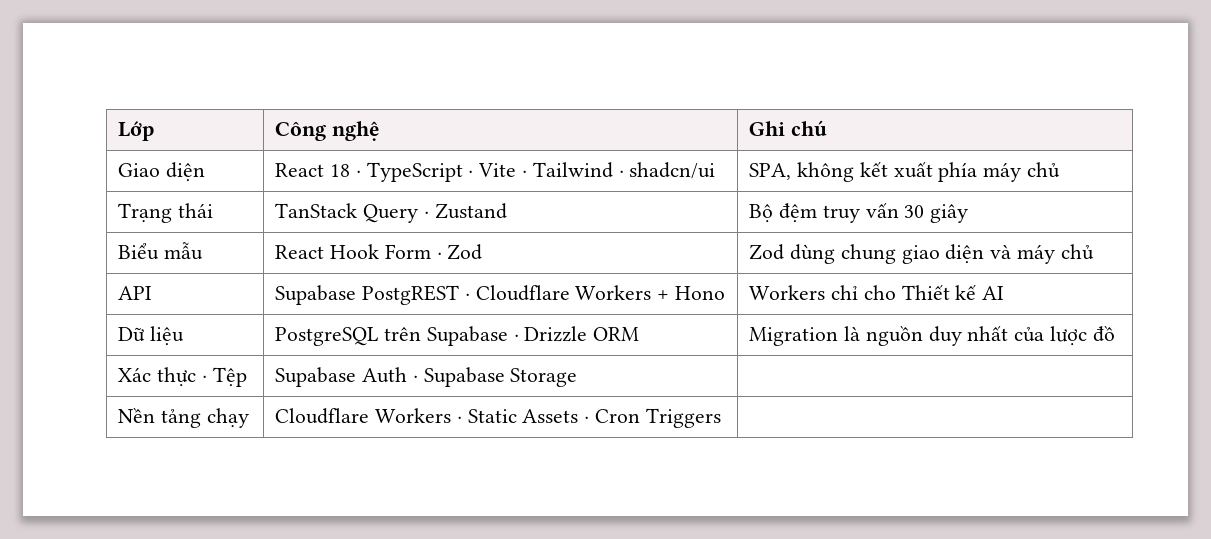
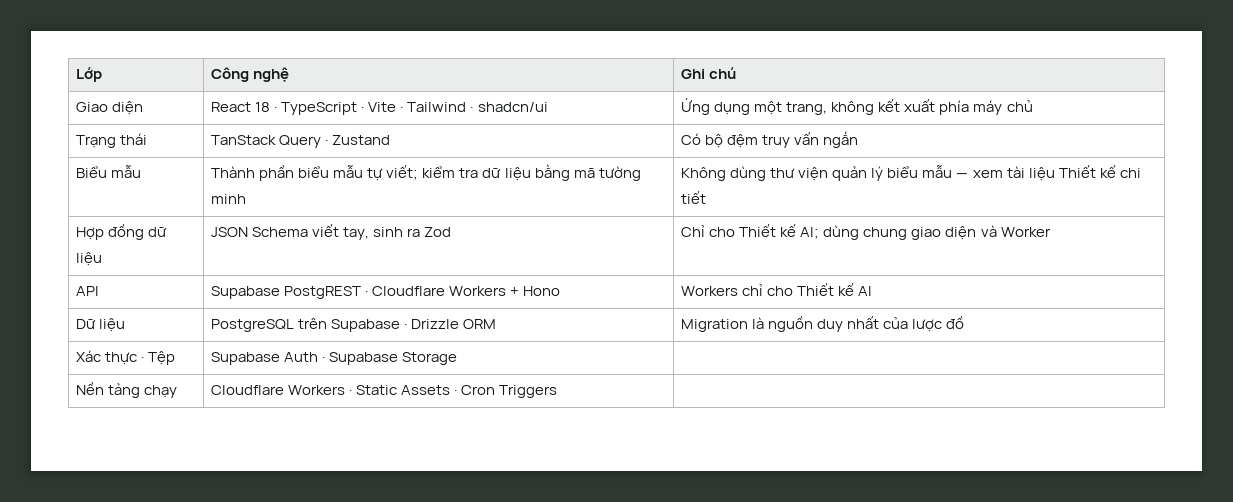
[749,163,792,180] SPA, -> [681,98,828,115] Ứng dụng một trang,
[749,204,774,223] Bộ -> [681,133,724,148] Có bộ
[904,204,969,223] 30 giây -> [823,131,859,148] ngắn
[275,244,483,260] [749,244,785,260] React Hook Form · Zod | Zod -> [211,164,641,181] [211,194,247,204] [681,165,1141,181] [681,191,707,204] [76,224,168,240] [76,252,103,266] [211,224,452,240] [681,224,820,239] Thành phần biểu mẫu tự viết; kiểm tra dữ liệu bằng mã tường minh | Không dùng thư viện quản lý biểu mẫu — xem tài liệu Thiết kế chi tiết // Hợp đồng dữ liệu | JSON Schema viết tay, sinh ra Zod | Chỉ cho Thiết kế AI;
[1017,244,1094,264] máy chủ -> [1000,227,1051,237] Worker

